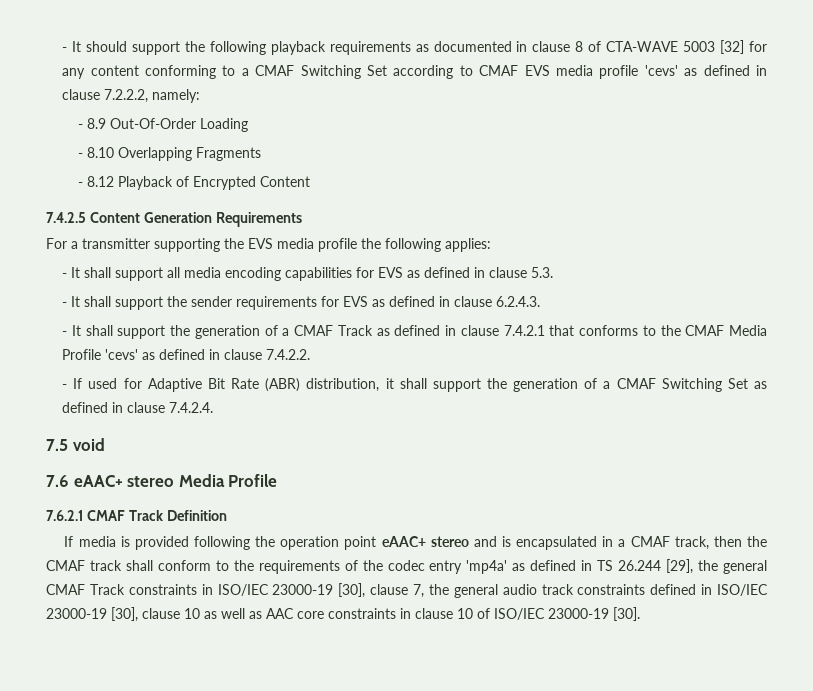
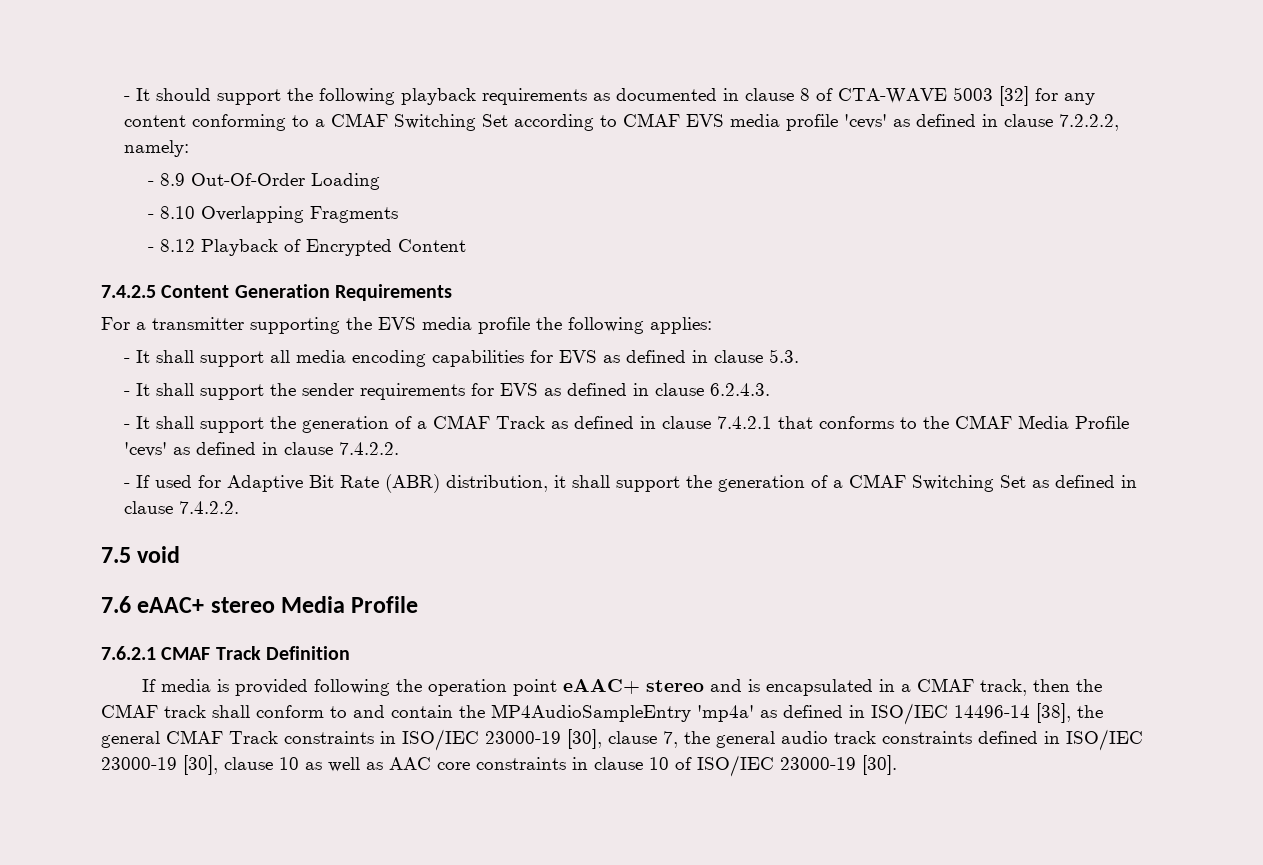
[169,402,214,413] 7.4.2.4. -> [179,501,240,514] 7.4.2.2.
[233,560,463,574] the requirements of the codec entry -> [353,704,691,722] and contain the MP4AudioSampleEntry
[597,559,694,574] TS 26.244 [29], -> [871,703,1071,725] ISO/IEC 14496-14 [38],

